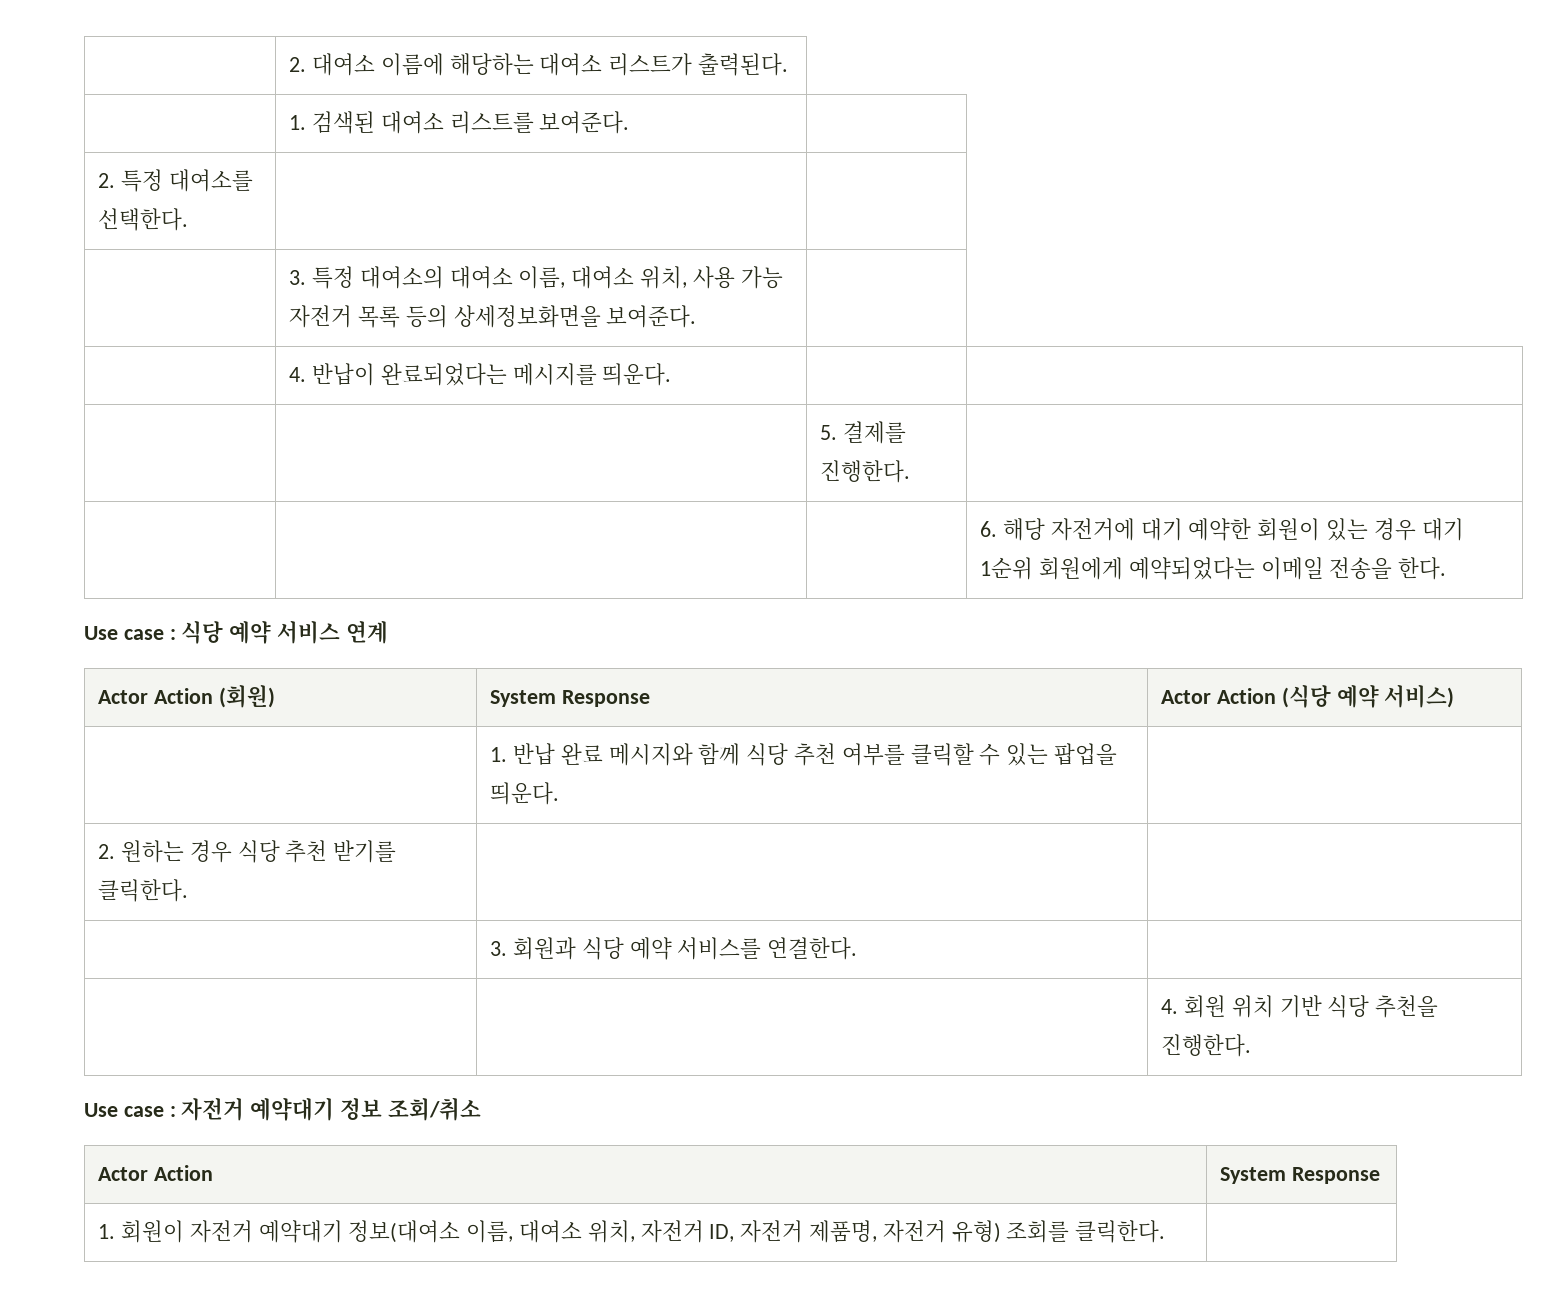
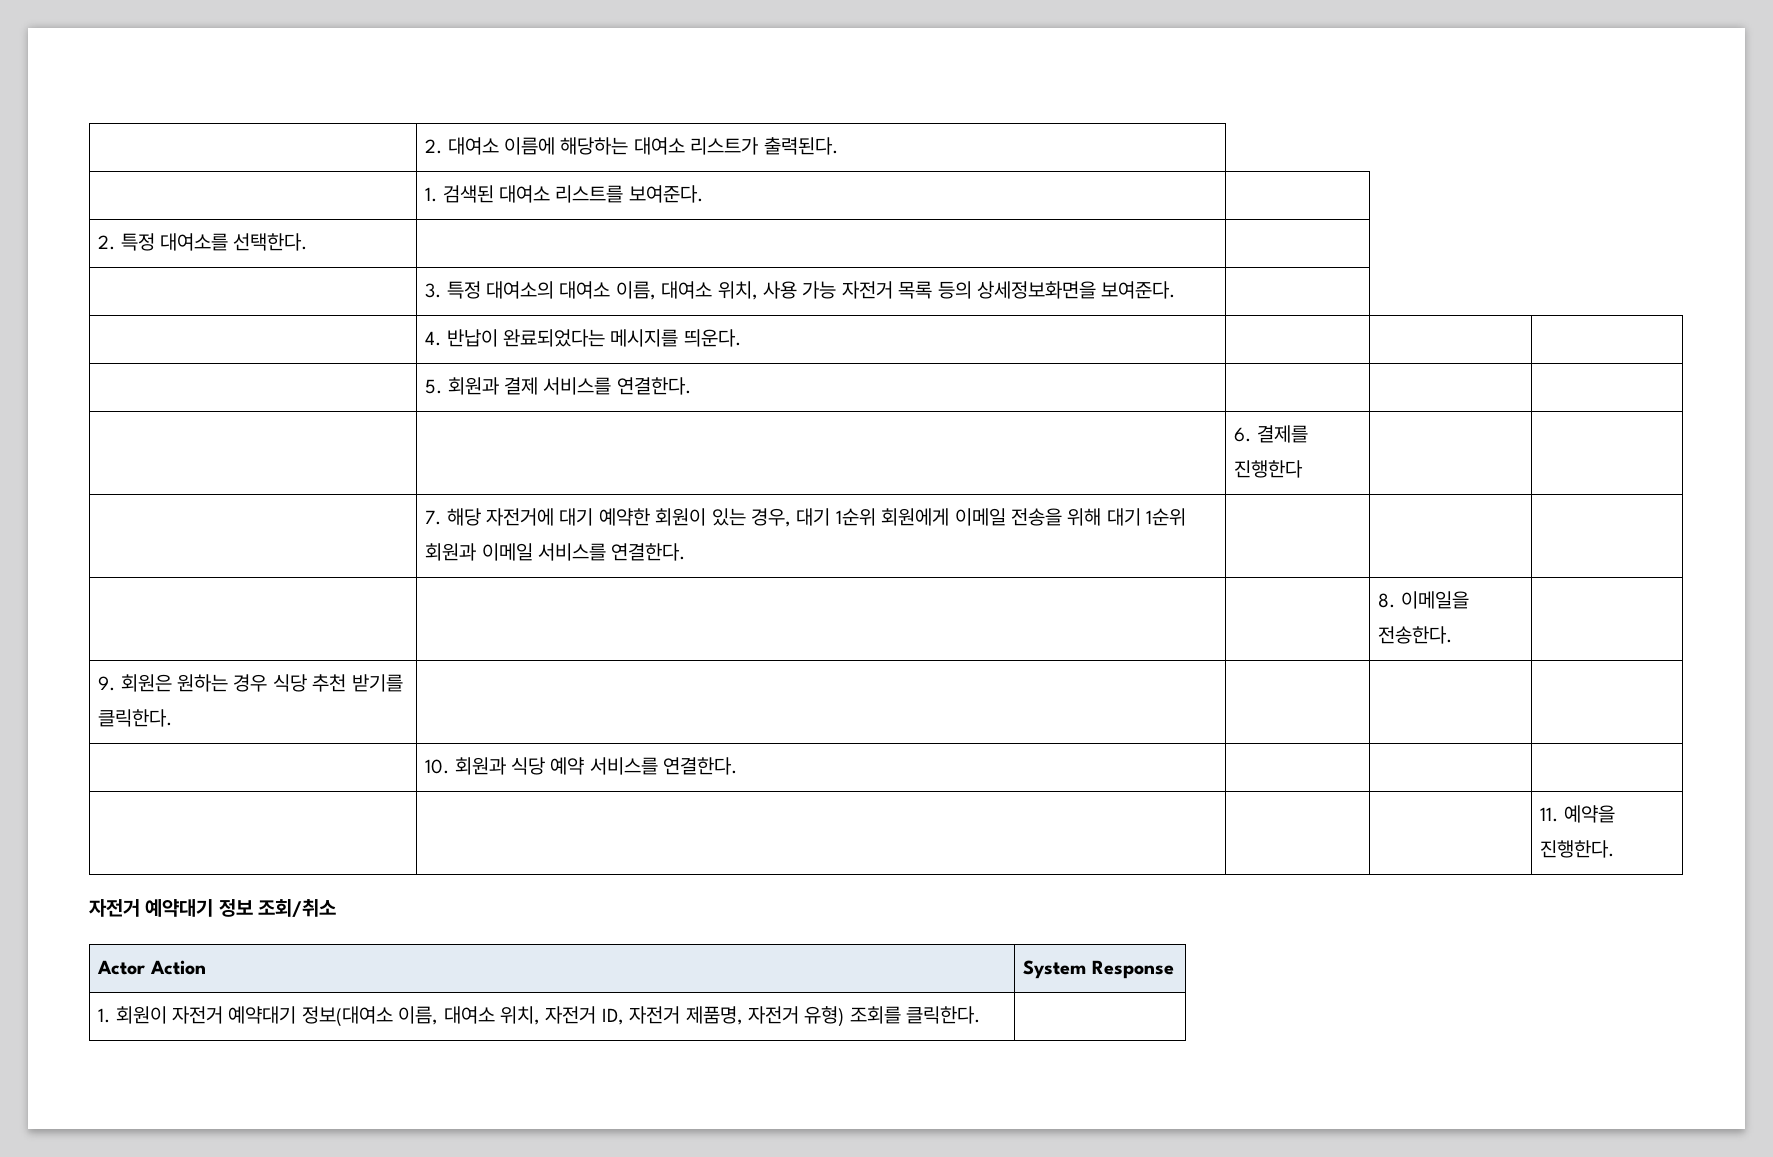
[820,421,906,444] [820,460,911,483] [980,521,998,537] // | | 5. 결제를 진행한다. | // | | | 6. -> [425,377,691,395] [1234,425,1308,443] [1234,460,1304,478] [425,510,442,525] | // | 5. 회원과 결제 서비스를 연결한다. | | | // | | 6. 결제를 진행한다 | | // | 7.
[1373,518,1416,541] 경우 -> [750,508,791,527] 경우,
[1128,557,1255,580] 예약되었다는 -> (950, 517) none
[1398,557,1447,580] [84,621,388,644] [98,685,275,708] [490,690,650,707] [1161,685,1455,708] [490,743,1117,766] [490,782,560,805] [98,844,116,859] 한다. // Use case : 식당 예약 서비스 연계 // Actor Action (회원) | System Response | Actor Action (식당 예약 서비스) // | 1. 반납 완료 메시지와 함께 식당 추천 여부를 클릭할 수 있는 팝업을 띄운다. | // 2. -> [1067,508,1187,526] [425,543,686,561] [1378,591,1469,609] [1378,626,1453,644] [98,674,172,692] 위해 대기 1순위 회원과 이메일 서비스를 연결한다. | | | // | | | 8. 이메일을 전송한다. | // 9. 회원은
[490,941,508,956] // | 3. -> [425,759,450,774] | | // | 10.
[1161,995,1439,1018] [1161,1034,1252,1057] [84,1103,176,1117] // | | 4. 회원 위치 기반 식당 추천을 진행한다. // Use case : -> [1540,805,1615,823] [1540,840,1615,858] | | // | | | | 11. 예약을 진행한다. //

